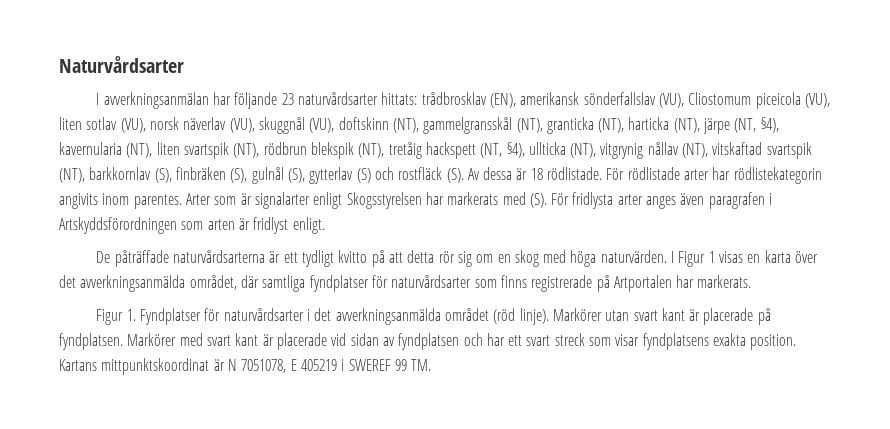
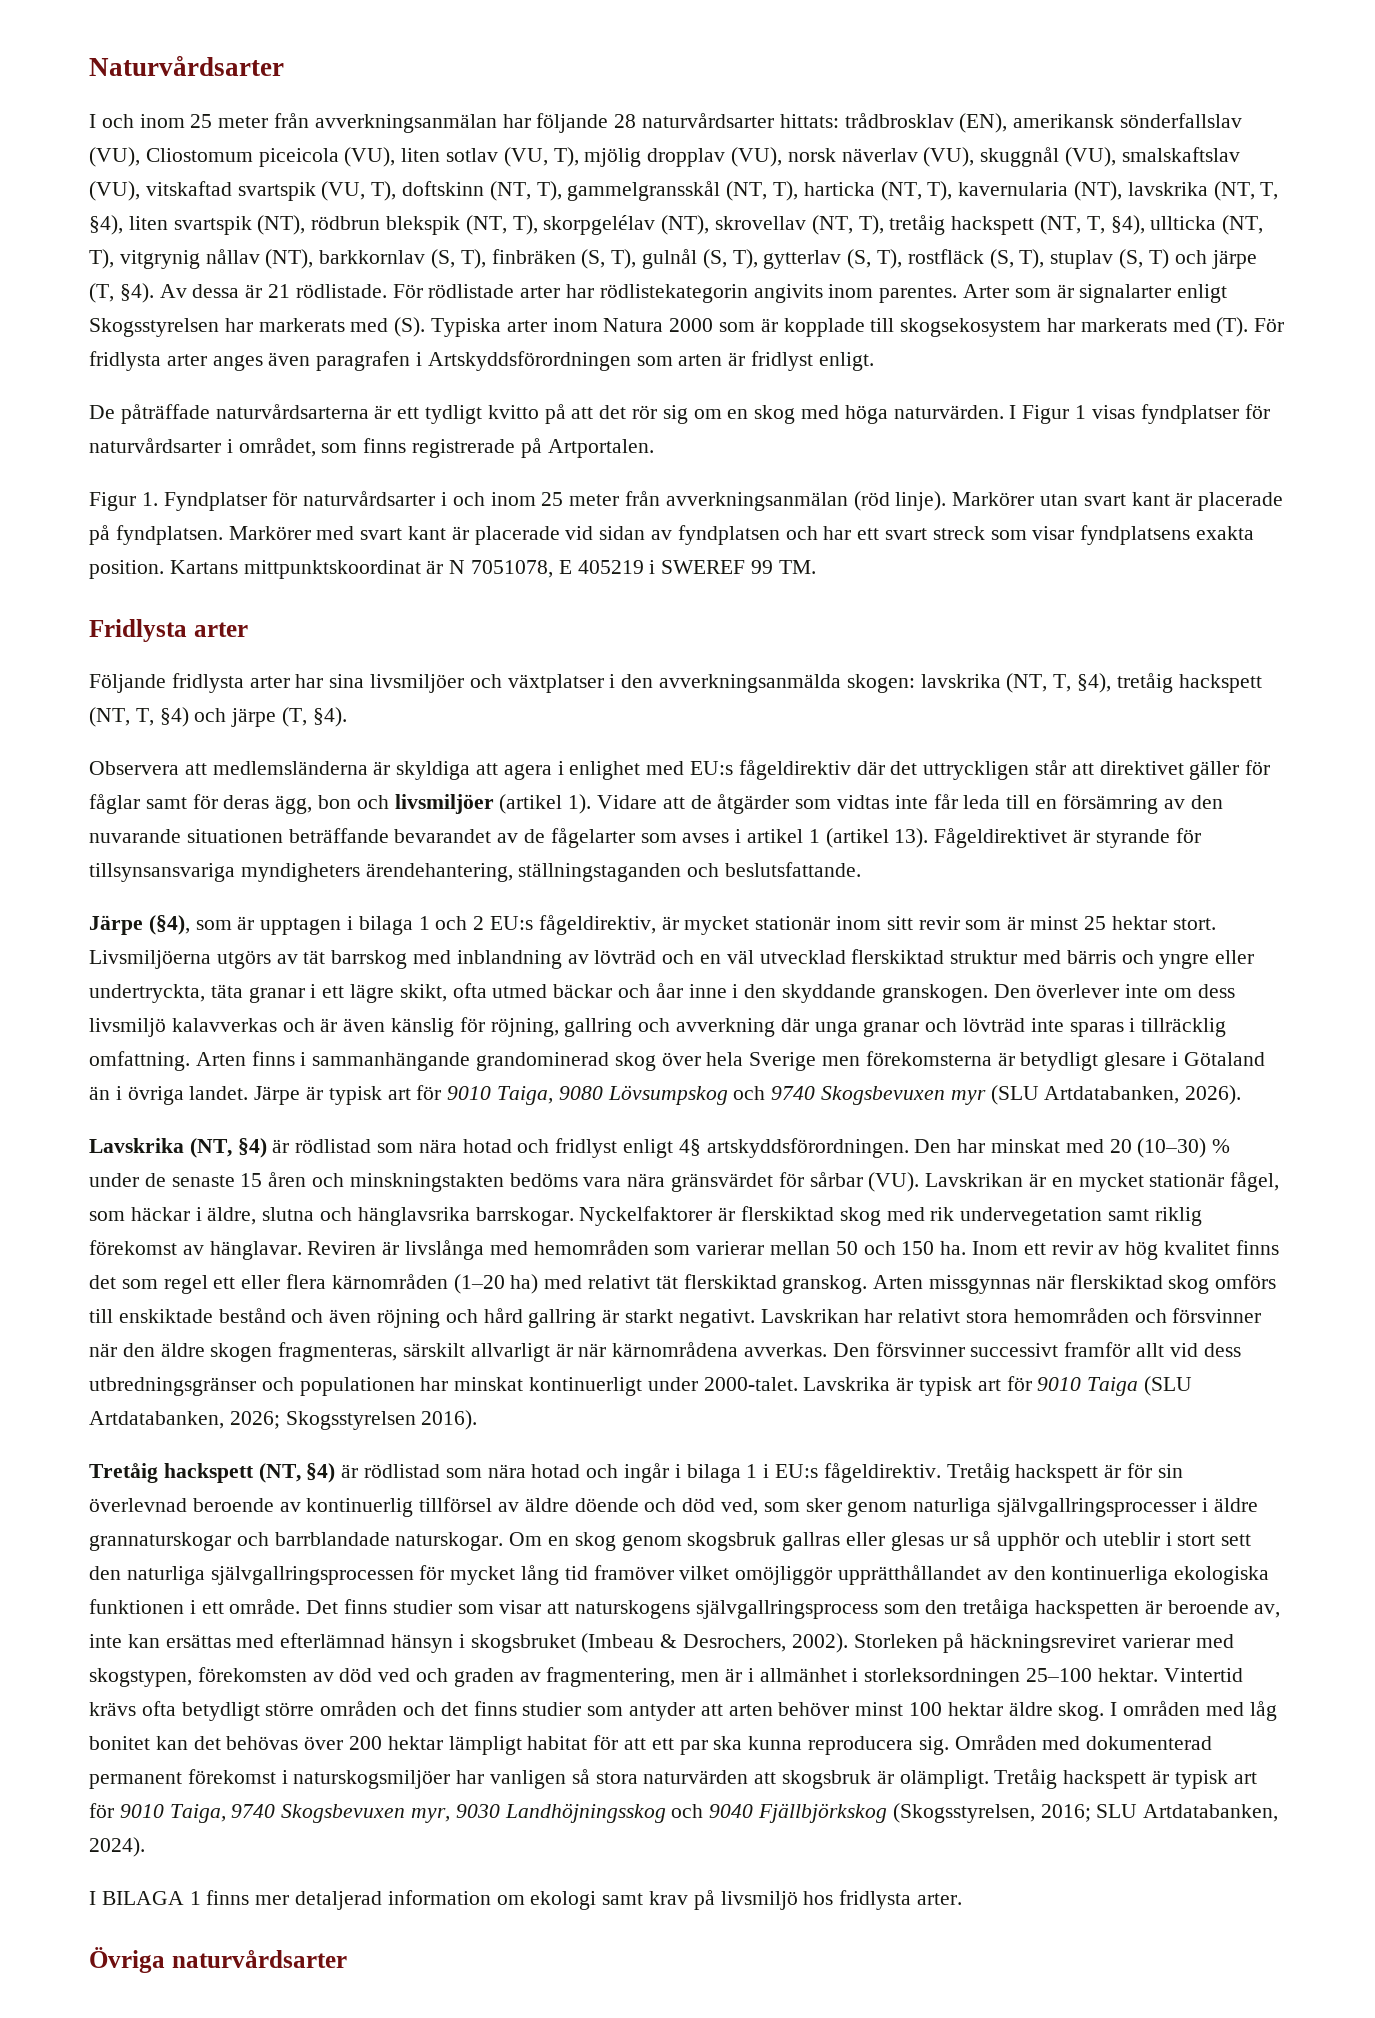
(100, 99) none -> [101,113,310,128] och inom 25 meter från
[281,93,294,105] 23 -> [614,114,637,128] 28
(118, 123) none -> [503,147,726,167] (VU, T), mjölig dropplav
[338,117,779,134] [59,142,153,158] doftskinn (NT), gammelgransskål (NT), granticka (NT), harticka (NT), järpe (NT, §4), kavernularia (NT), -> [1121,147,1240,162] [89,181,1279,201] [89,215,123,235] smalskaftslav (VU), vitskaftad svartspik (VU, T), doftskinn (NT, T), gammelgransskål (NT, T), harticka (NT, T), kavernularia (NT), lavskrika (NT, T, §4),
[358,142,503,159] (NT), tretåig hackspett (NT, -> [465,215,1105,235] (NT, T), skorpgelélav (NT), skrovellav (NT, T), tretåig hackspett (NT, T,
[570,143,597,158] (NT), -> [1222,215,1264,235] [89,249,114,269] (NT, T),
[712,142,812,159] [59,167,464,184] vitskaftad svartspik (NT), barkkornlav (S), finbräken (S), gulnål (S), gytterlav (S) och rostfläck (S). -> [319,249,1257,269] [89,283,154,303] barkkornlav (S, T), finbräken (S, T), gulnål (S, T), gytterlav (S, T), rostfläck (S, T), stuplav (S, T) och järpe (T, §4).
[530,168,543,180] 18 -> [268,284,291,298] 21
(547, 200) none -> [431,317,1249,337] Typiska arter inom Natura 2000 som är kopplade till skogsekosystem har markerats med (T).
[407,250,435,263] detta -> [599,405,627,419] det
[747,250,819,263] [59,275,306,292] en karta över det avverkningsanmälda området, där samtliga -> (1135, 412) none
(472, 281) none -> [226,438,316,457] i området,
[613,275,752,292] Artportalen har markerats. -> [547,439,654,458] Artportalen.
[314,308,489,325] det avverkningsanmälda området -> [452,491,848,511] och inom 25 meter från avverkningsanmälan
(432, 365) none -> [89,619,248,642] [89,673,1262,693] [89,707,347,727] [89,760,1271,780] [89,794,1223,814] [89,828,1201,848] [89,862,862,882] [89,915,1216,935] [89,949,1255,969] [89,983,1235,1003] [89,1017,1227,1037] [89,1051,1265,1071] [89,1085,1242,1105] [89,1138,1231,1158] [89,1172,1280,1192] [89,1206,1202,1226] [89,1240,1279,1260] [89,1274,1277,1294] [89,1308,1262,1328] [89,1342,1241,1362] [89,1376,1193,1396] [89,1410,478,1430] [89,1463,1183,1483] [89,1497,1258,1517] [89,1531,1252,1551] [89,1565,1270,1585] [89,1599,1281,1619] [89,1633,1234,1653] [89,1667,1243,1687] [89,1701,1277,1721] [89,1735,1213,1755] [89,1769,1257,1789] [89,1803,1279,1823] [89,1837,145,1857] [89,1890,963,1910] [89,1947,347,1973] // Fridlysta arter // Följande fridlysta arter har sina livsmiljöer och växtplatser i den avverkningsanmälda skogen: lavskrika (NT, T, §4), tretåig hackspett (NT, T, §4) och järpe (T, §4). // Observera att medlemsländerna är skyldiga att agera i enlighet med EU:s fågeldirektiv där det uttryckligen står att direktivet gäller för fåglar samt för deras ägg, bon och livsmiljöer (artikel 1). Vidare att de åtgärder som vidtas inte får leda till en försämring av den nuvarande situationen beträffande bevarandet av de fågelarter som avses i artikel 1 (artikel 13). Fågeldirektivet är styrande för tillsynsansvariga myndigheters ärendehantering, ställningstaganden och beslutsfattande. // Järpe (§4), som är upptagen i bilaga 1 och 2 EU:s fågeldirektiv, är mycket stationär inom sitt revir som är minst 25 hektar stort. Livsmiljöerna utgörs av tät barrskog med inblandning av lövträd och en väl utvecklad flerskiktad struktur med bärris och yngre eller undertryckta, täta granar i ett lägre skikt, ofta utmed bäckar och åar inne i den skyddande granskogen. Den överlever inte om dess livsmiljö kalavverkas och är även känslig för röjning, gallring och avverkning där unga granar och lövträd inte sparas i tillräcklig omfattning. Arten finns i sammanhängande grandominerad skog över hela Sverige men förekomsterna är betydligt glesare i Götaland än i övriga landet. Järpe är typisk art för 9010 Taiga, 9080 Lövsumpskog och 9740 Skogsbevuxen myr (SLU Artdatabanken, 2026). // Lavskrika (NT, §4) är rödlistad som nära hotad och fridlyst enligt 4§ artskyddsförordningen. Den har minskat med 20 (10–30) % under de senaste 15 åren och minskningstakten bedöms vara nära gränsvärdet för sårbar (VU). Lavskrikan är en mycket stationär fågel, som häckar i äldre, slutna och hänglavsrika barrskogar. Nyckelfaktorer är flerskiktad skog med rik undervegetation samt riklig förekomst av hänglavar. Reviren är livslånga med hemområden som varierar mellan 50 och 150 ha. Inom ett revir av hög kvalitet finns det som regel ett eller flera kärnområden (1–20 ha) med relativt tät flerskiktad granskog. Arten missgynnas när flerskiktad skog omförs till enskiktade bestånd och även röjning och hård gallring är starkt negativt. Lavskrikan har relativt stora hemområden och försvinner när den äldre skogen fragmenteras, särskilt allvarligt är när kärnområdena avverkas. Den försvinner successivt framför allt vid dess utbredningsgränser och populationen har minskat kontinuerligt under 2000-talet. Lavskrika är typisk art för 9010 Taiga (SLU Artdatabanken, 2026; Skogsstyrelsen 2016). // Tretåig hackspett (NT, §4) är rödlistad som nära hotad och ingår i bilaga 1 i EU:s fågeldirektiv. Tretåig hackspett är för sin överlevnad beroende av kontinuerlig tillförsel av äldre döende och död ved, som sker genom naturliga självgallringsprocesser i äldre grannaturskogar och barrblandade naturskogar. Om en skog genom skogsbruk gallras eller glesas ur så upphör och uteblir i stort sett den naturliga självgallringsprocessen för mycket lång tid framöver vilket omöjliggör upprätthållandet av den kontinuerliga ekologiska funktionen i ett område. Det finns studier som visar att naturskogens självgallringsprocess som den tretåiga hackspetten är beroende av, inte kan ersättas med efterlämnad hänsyn i skogsbruket (Imbeau & Desrochers, 2002). Storleken på häckningsreviret varierar med skogstypen, förekomsten av död ved och graden av fragmentering, men är i allmänhet i storleksordningen 25–100 hektar. Vintertid krävs ofta betydligt större områden och det finns studier som antyder att arten behöver minst 100 hektar äldre skog. I områden med låg bonitet kan det behövas över 200 hektar lämpligt habitat för att ett par ska kunna reproducera sig. Områden med dokumenterad permanent förekomst i naturskogsmiljöer har vanligen så stora naturvärden att skogsbruk är olämpligt. Tretåig hackspett är typisk art för 9010 Taiga, 9740 Skogsbevuxen myr, 9030 Landhöjningsskog och 9040 Fjällbjörkskog (Skogsstyrelsen, 2016; SLU Artdatabanken, 2024). // I BILAGA 1 finns mer detaljerad information om ekologi samt krav på livsmiljö hos fridlysta arter. // Övriga naturvårdsarter

